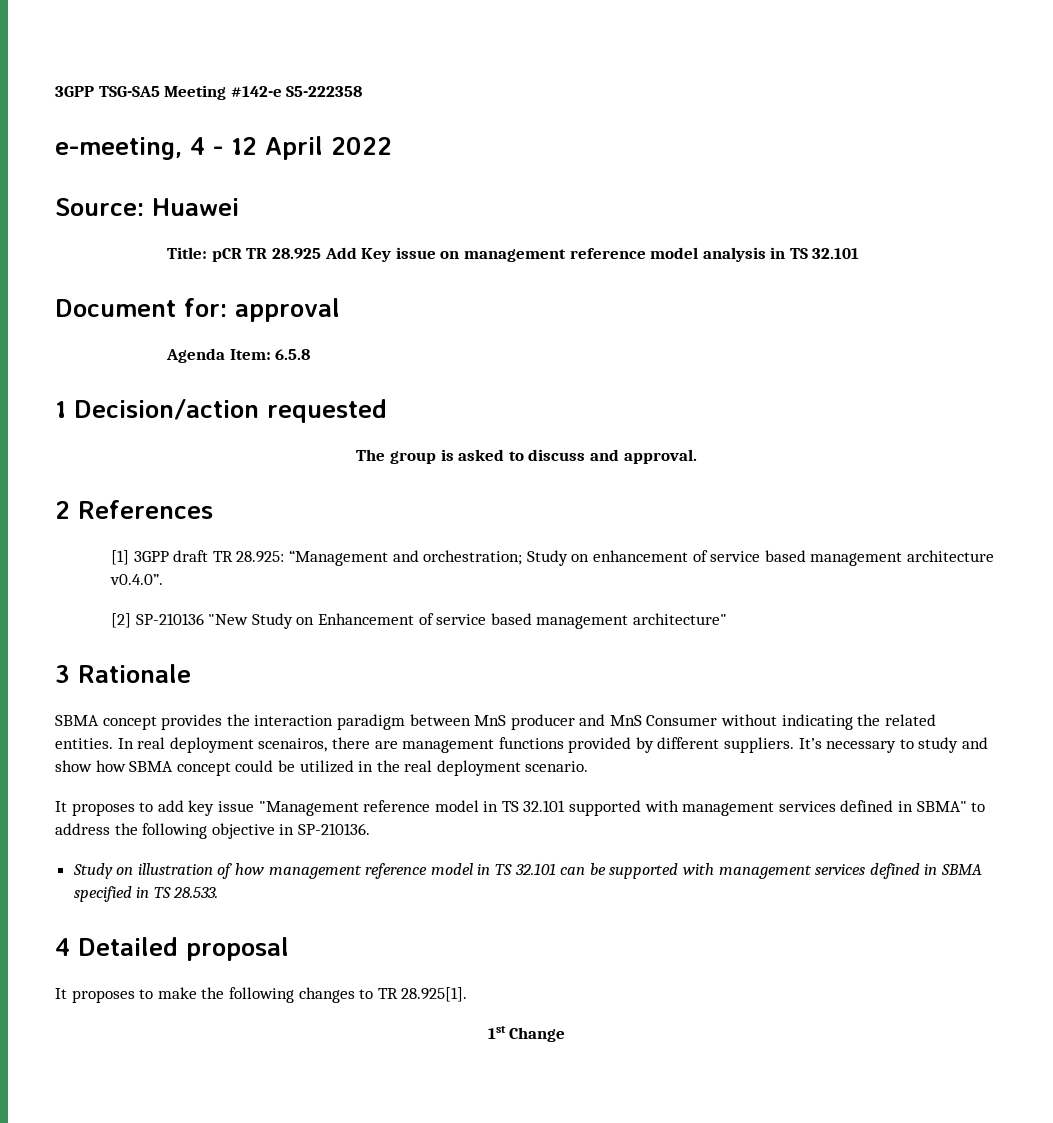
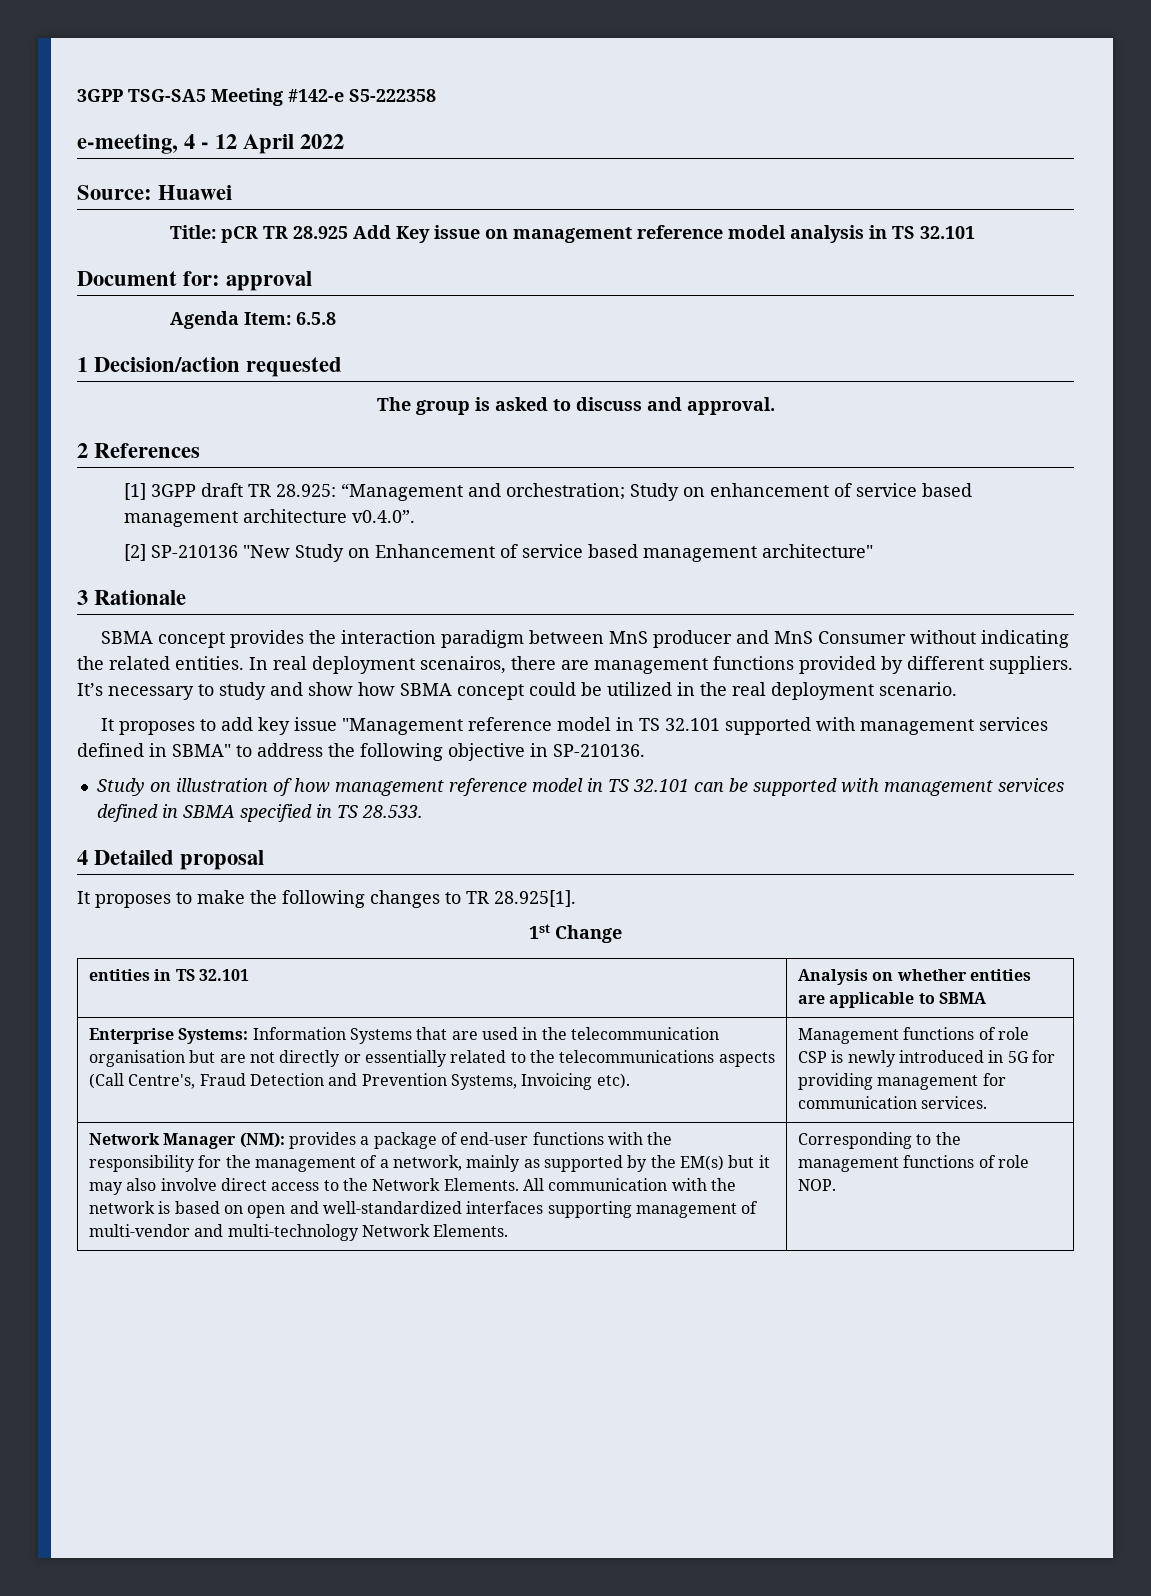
(566, 1034) none -> [89,969,250,981] [798,969,1032,985] [798,992,988,1008] [89,1027,719,1044] [89,1050,775,1067] [89,1073,630,1090] [798,1027,1030,1044] [798,1050,1056,1067] [798,1073,1006,1090] [798,1096,988,1109] [89,1132,673,1149] [89,1155,770,1172] [89,1178,736,1195] [89,1201,759,1218] [89,1224,509,1241] [798,1132,961,1149] [798,1155,1030,1172] [798,1179,837,1191] // entities in TS 32.101 | Analysis on whether entities are applicable to SBMA // Enterprise Systems: Information Systems that are used in the telecommunication organisation but are not directly or essentially related to the telecommunications aspects (Call Centre's, Fraud Detection and Prevention Systems, Invoicing etc). | Management functions of role CSP is newly introduced in 5G for providing management for communication services. // Network Manager (NM): provides a package of end-user functions with the responsibility for the management of a network, mainly as supported by the EM(s) but it may also involve direct access to the Network Elements. All communication with the network is based on open and well-standardized interfaces supporting management of multi-vendor and multi-technology Network Elements. | Corresponding to the management functions of role NOP.

